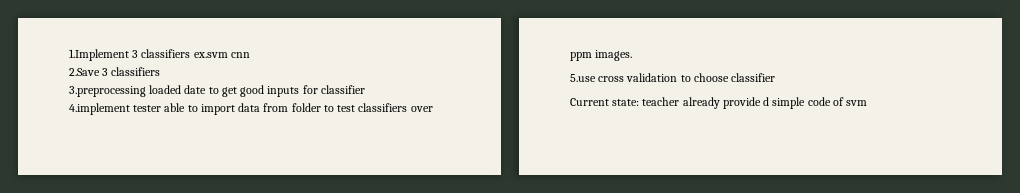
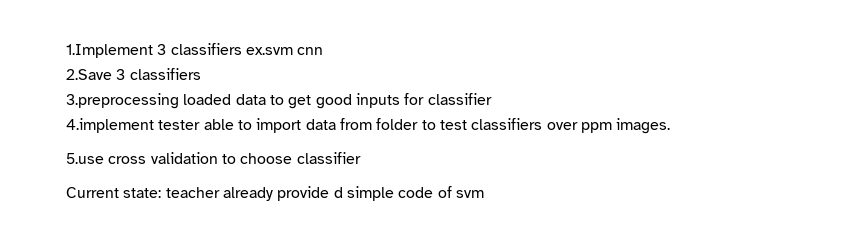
[184,85,207,94] date -> [235,94,266,105] data

